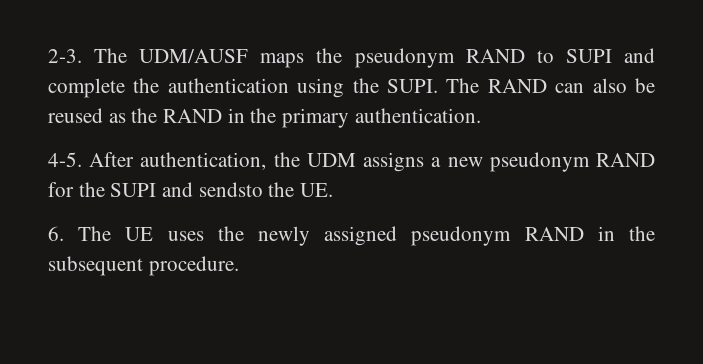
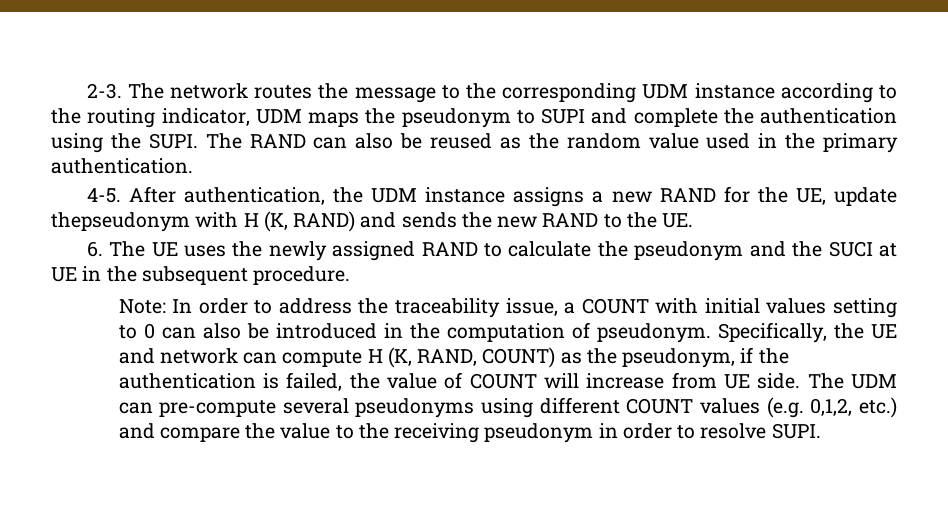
[139,49,249,63] UDM/AUSF -> [170,83,897,103] [51,108,302,128] network routes the message to the corresponding UDM instance according to the routing indicator, UDM
[465,49,525,63] RAND -> (511, 118) none
[163,109,223,123] RAND -> [566,133,751,149] random value used
(356, 160) none -> [425,187,506,203] instance
[489,152,590,172] pseudonym -> (652, 197) none
[110,182,263,197] SUPI and sendsto -> [795,187,897,206] [51,211,622,232] UE, update thepseudonym with H (K, RAND) and sends the new RAND to
[411,226,655,246] [48,256,239,276] pseudonym RAND in the subsequent procedure. -> [421,241,897,261] [51,266,351,285] [118,298,897,318] [118,322,897,343] [118,347,789,368] [118,372,897,391] [118,397,898,418] [118,423,821,443] RAND to calculate the pseudonym and the SUCI at UE in the subsequent procedure. // Note: In order to address the traceability issue, a COUNT with initial values setting to 0 can also be introduced in the computation of pseudonym. Specifically, the UE and network can compute H (K, RAND, COUNT) as the pseudonym, if the authentication is failed, the value of COUNT will increase from UE side. The UDM can pre-compute several pseudonyms using different COUNT values (e.g. 0,1,2, etc.) and compare the value to the receiving pseudonym in order to resolve SUPI.

